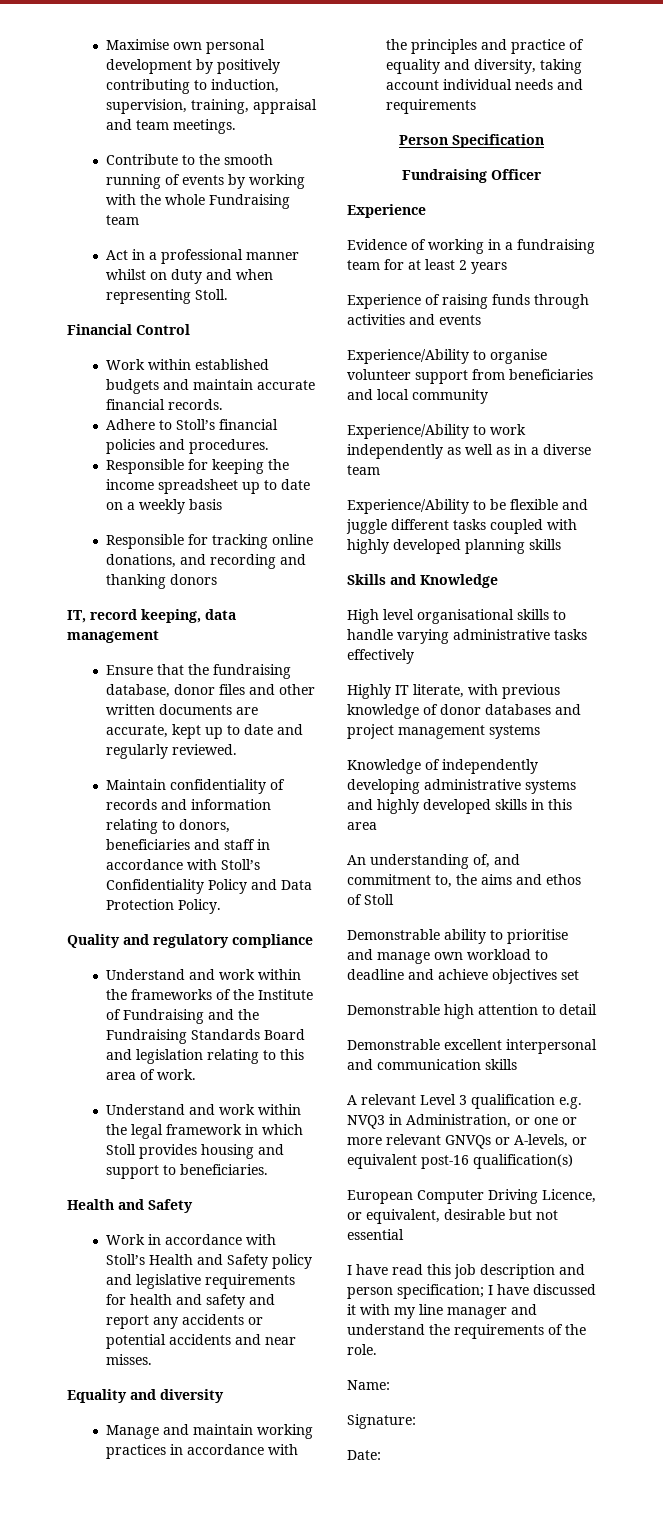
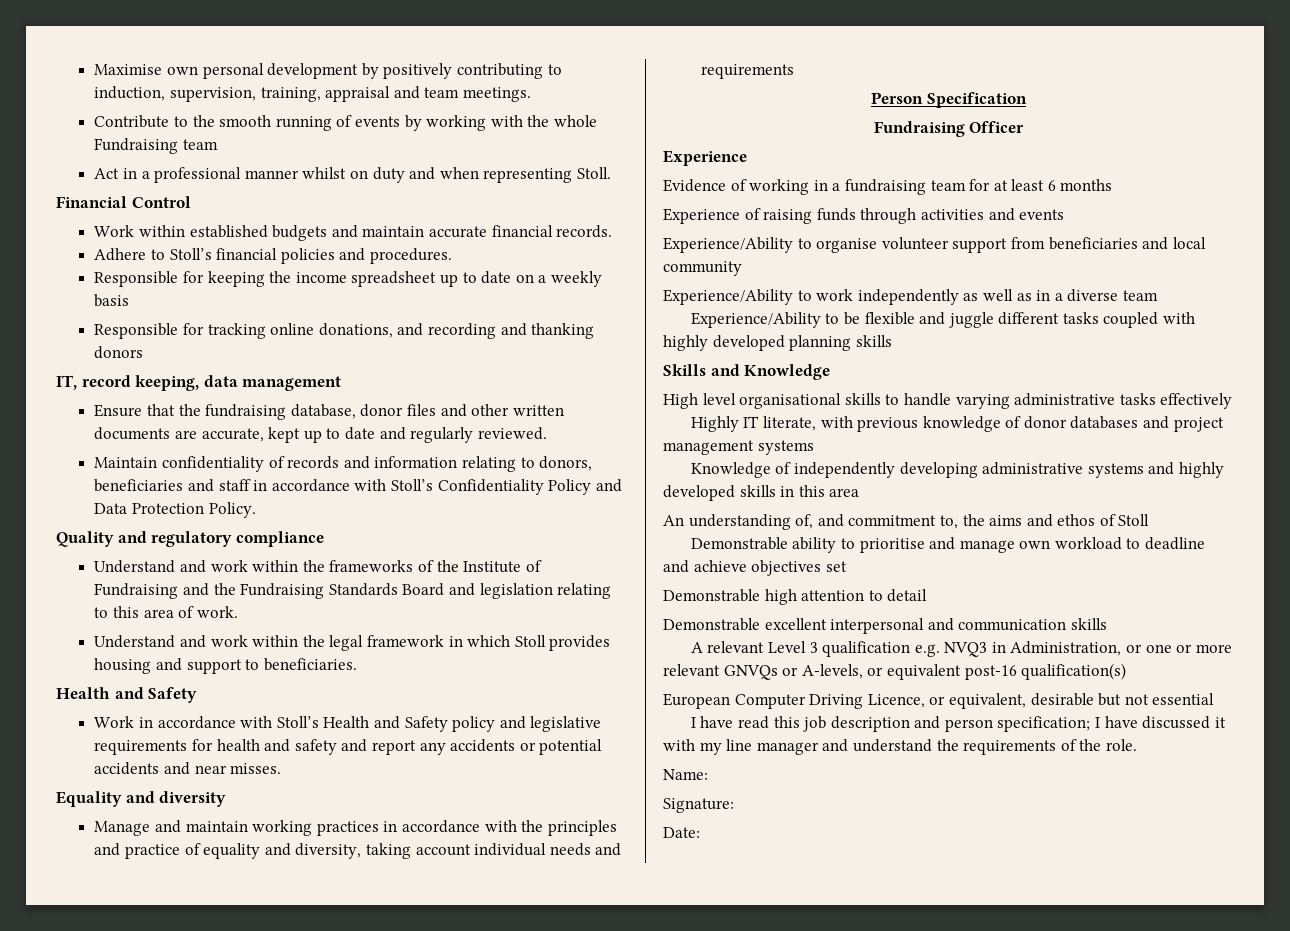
[459,260,507,274] 2 years -> [1047,179,1113,191] 6 months

